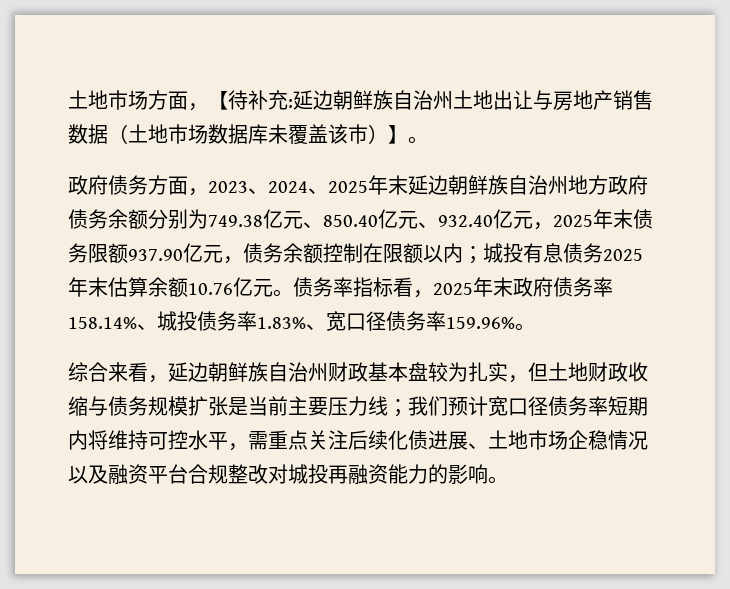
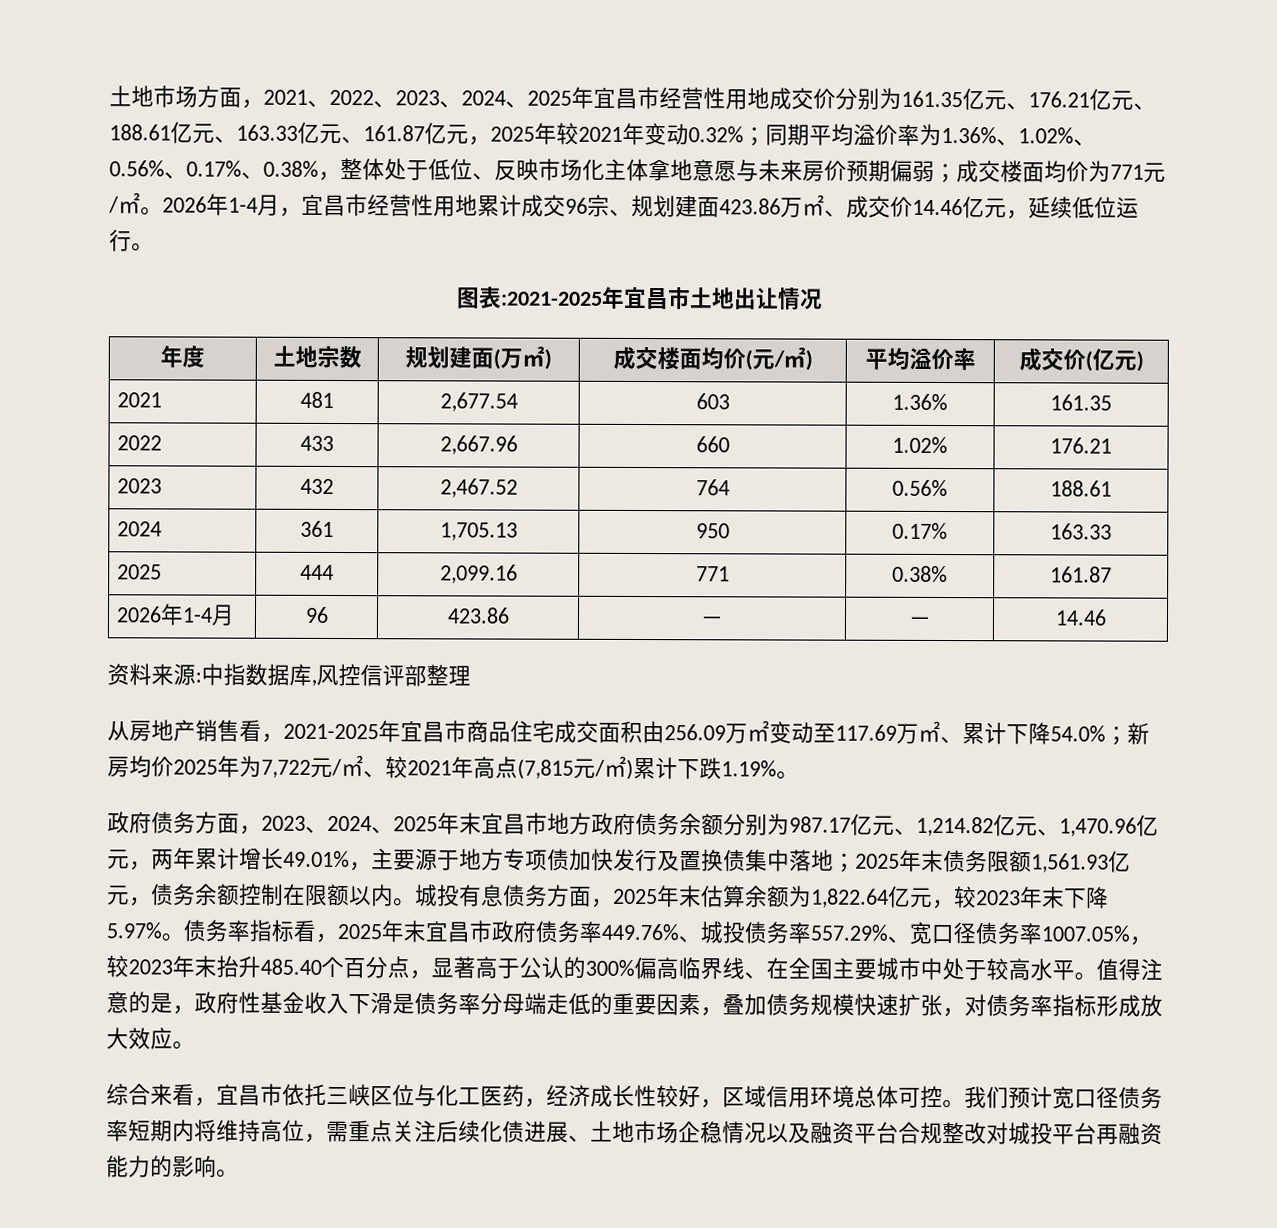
[208,90,653,111] [68,124,408,144] 【待补充:延边朝鲜族自治州土地出让与房地产销售数据（土地市场数据库未覆盖该市）】 -> [263,86,1156,111] [109,121,1096,147] [109,158,1166,184] [108,192,1139,220] [109,229,154,252] [457,286,823,311] [160,345,205,368] [272,345,362,369] [405,346,552,370] [612,346,813,371] [864,347,976,371] [1018,348,1144,372] [116,392,162,408] [300,391,334,408] [439,392,518,412] [695,393,730,410] [892,393,948,411] [1050,394,1112,411] [116,435,162,451] [300,435,334,451] [439,435,518,455] [695,436,730,453] [892,436,948,454] [1050,437,1112,454] [116,478,162,494] [300,478,334,494] [439,478,518,498] [695,479,730,496] [892,479,948,497] [1050,480,1112,497] [116,521,162,537] [300,520,334,537] [439,522,518,541] [695,523,730,539] [892,522,948,540] [1050,523,1112,540] [116,564,162,580] [300,564,334,580] [439,564,518,584] [695,566,730,582] [892,565,948,583] [1050,566,1112,583] [115,603,235,626] [304,606,329,623] [446,607,510,624] [701,616,722,625] [908,616,930,625] [1054,609,1107,626] [107,663,471,687] [107,719,1150,746] [107,755,777,780] 2021、2022、2023、2024、2025年宜昌市经营性用地成交价分别为161.35亿元、176.21亿元、188.61亿元、163.33亿元、161.87亿元，2025年较2021年变动0.32%；同期平均溢价率为1.36%、1.02%、0.56%、0.17%、0.38%，整体处于低位、反映市场化主体拿地意愿与未来房价预期偏弱；成交楼面均价为771元/㎡。2026年1-4月，宜昌市经营性用地累计成交96宗、规划建面423.86万㎡、成交价14.46亿元，延续低位运行。 // 图表:2021-2025年宜昌市土地出让情况 // 年度 | 土地宗数 | 规划建面(万㎡) | 成交楼面均价(元/㎡) | 平均溢价率 | 成交价(亿元) // 2021 | 481 | 2,677.54 | 603 | 1.36% | 161.35 // 2022 | 433 | 2,667.96 | 660 | 1.02% | 176.21 // 2023 | 432 | 2,467.52 | 764 | 0.56% | 188.61 // 2024 | 361 | 1,705.13 | 950 | 0.17% | 163.33 // 2025 | 444 | 2,099.16 | 771 | 0.38% | 161.87 // 2026年1-4月 | 96 | 423.86 | — | — | 14.46 // 资料来源:中指数据库,风控信评部整理 // 从房地产销售看，2021-2025年宜昌市商品住宅成交面积由256.09万㎡变动至117.69万㎡、累计下降54.0%；新房均价2025年为7,722元/㎡、较2021年高点(7,815元/㎡)累计下跌1.19%
[408,175,568,195] 延边朝鲜族自治州 -> [481,812,548,835] 宜昌市
[208,209,553,230] 749.38亿元、850.40亿元、932.40亿元， -> [789,813,1159,837] [107,847,856,873] 987.17亿元、1,214.82亿元、1,470.96亿元，两年累计增长49.01%，主要源于地方专项债加快发行及置换债集中落地；
[128,249,183,261] 937.90 -> [1031,853,1109,873] 1,561.93
[463,246,483,264] ； -> [393,898,416,907] 。
(603, 253) none -> [547,884,614,908] 方面，
[188,277,273,297] 10.76亿元 -> [789,885,1109,910] [106,922,162,939] 为1,822.64亿元，较2023年末下降5.97%
(513, 287) none -> [425,920,492,943] 宜昌市
[68,317,137,329] 158.14% -> [601,923,679,941] 449.76%
[257,317,306,329] 1.83% -> [810,924,888,941] 557.29%
[446,317,535,331] [68,362,648,383] [68,396,408,417] 159.96%。 // 综合来看，延边朝鲜族自治州财政基本盘较为扎实，但土地财政收缩与债务规模扩张是当前主要压力线； -> [1041,925,1152,946] [106,955,1163,981] [106,991,1163,1018] [106,1027,195,1050] [106,1083,965,1109] 1007.05%，较2023年末抬升485.40个百分点，显著高于公认的300%偏高临界线、在全国主要城市中处于较高水平。值得注意的是，政府性基金收入下滑是债务率分母端走低的重要因素，叠加债务规模快速扩张，对债务率指标形成放大效应。 // 综合来看，宜昌市依托三峡区位与化工医药，经济成长性较好，区域信用环境总体可控。
[148,430,228,450] 可控水平 -> [260,1119,305,1142] 高位
(328, 474) none -> [1052,1122,1097,1145] 平台

